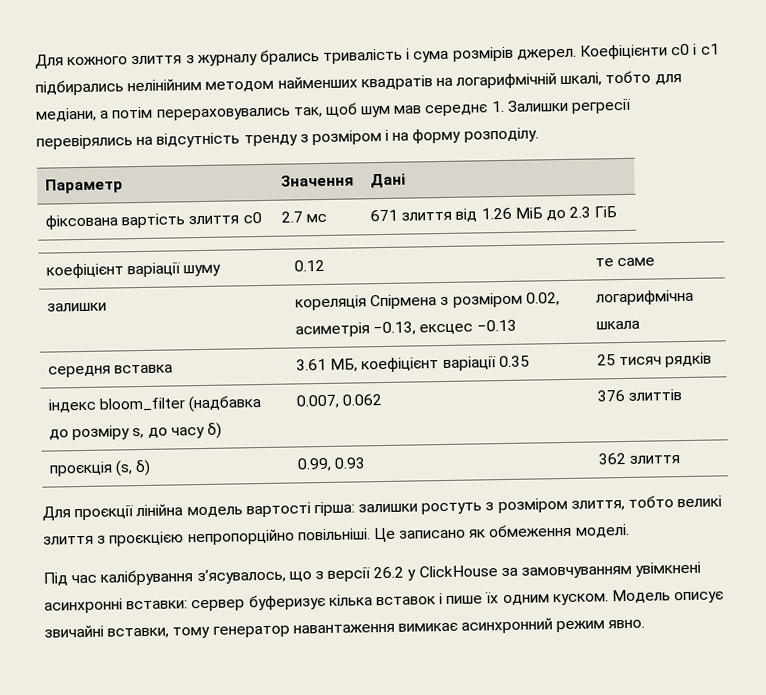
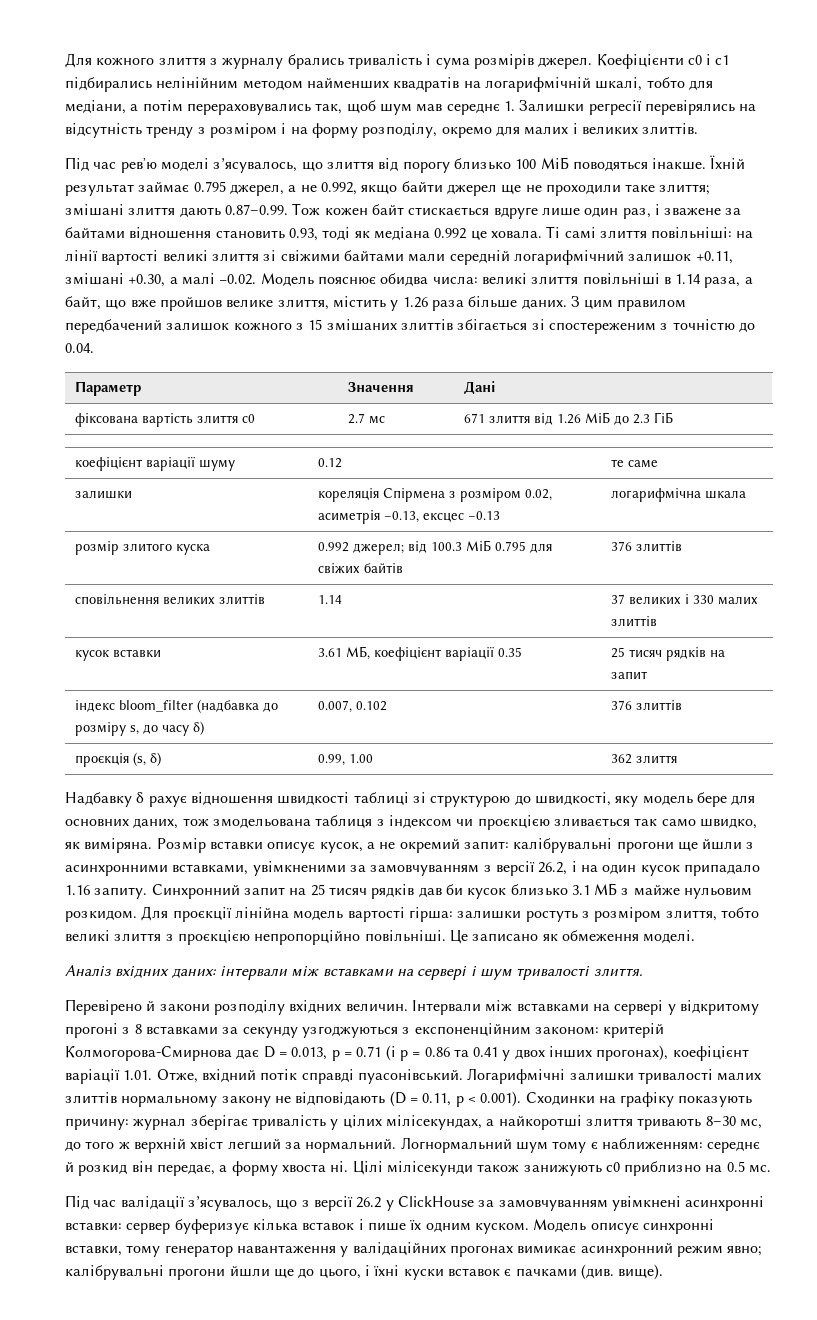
[463,127,539,143] розподілу. -> [362,123,699,138] [65,155,746,173] [65,181,711,196] [65,203,742,219] [65,226,754,241] [65,250,733,265] [65,273,753,288] [65,296,687,311] [65,319,755,334] [65,343,94,353] розподілу, окремо для малих і великих злиттів. // Під час ревʼю моделі з’ясувалось, що злиття від порогу близько 100 МіБ поводяться інакше. Їхній результат займає 0.795 джерел, а не 0.992, якщо байти джерел ще не проходили таке злиття; змішані злиття дають 0.87–0.99. Тож кожен байт стискається вдруге лише один раз, і зважене за байтами відношення становить 0.93, тоді як медіана 0.992 це ховала. Ті самі злиття повільніші: на лінії вартості великі злиття зі свіжими байтами мали середній логарифмічний залишок +0.11, змішані +0.30, а малі −0.02. Модель пояснює обидва числа: великі злиття повільніші в 1.14 раза, а байт, що вже пройшов велике злиття, містить у 1.26 раза більше даних. З цим правилом передбачений залишок кожного з 15 змішаних злиттів збігається зі спостереженим з точністю до 0.04.
[48,364,174,378] середня вставка -> [75,541,211,555] [318,540,553,555] [318,563,404,574] [611,541,683,552] [75,594,266,605] [318,595,343,604] [611,594,759,605] [611,616,658,627] [75,649,162,661] розмір злитого куска | 0.992 джерел; від 100.3 МіБ 0.795 для свіжих байтів | 376 злиттів // сповільнення великих злиттів | 1.14 | 37 великих і 330 малих злиттів // кусок вставки
(713, 360) none -> [710,650,726,657] [611,671,648,679] на запит
[342,394,383,406] 0.062 -> [356,701,388,711] 0.102
[334,457,367,469] 0.93 -> [349,754,374,763] 1.00
(681, 459) none -> [65,792,756,807] [65,815,757,830] [65,838,755,853] [65,861,760,876] [65,883,753,899] [65,910,137,922] Надбавку δ рахує відношення швидкості таблиці зі структурою до швидкості, яку модель бере для основних даних, тож змодельована таблиця з індексом чи проєкцією зливається так само швидко, як виміряна. Розмір вставки описує кусок, а не окремий запит: калібрувальні прогони ще йшли з асинхронними вставками, увімкненими за замовчуванням з версії 26.2, і на один кусок припадало 1.16 запиту. Синхронний запит на 25 тисяч рядків дав би кусок близько 3.1 МБ з майже нульовим розкидом.
[43,569,194,586] // Під час калібрування -> [65,965,643,980] [65,999,759,1015] [65,1023,665,1038] [65,1045,749,1061] [65,1068,762,1084] [65,1091,753,1107] [65,1115,762,1130] [65,1137,761,1153] [65,1161,772,1176] [65,1195,185,1210] // Аналіз вхідних даних: інтервали між вставками на сервері і шум тривалості злиття. // Перевірено й закони розподілу вхідних величин. Інтервали між вставками на сервері у відкритому прогоні з 8 вставками за секунду узгоджуються з експоненційним законом: критерій Колмогорова-Смирнова дає D = 0.013, p = 0.71 (і p = 0.86 та 0.41 у двох інших прогонах), коефіцієнт варіації 1.01. Отже, вхідний потік справді пуасонівський. Логарифмічні залишки тривалості малих злиттів нормальному закону не відповідають (D = 0.11, p < 0.001). Сходинки на графіку показують причину: журнал зберігає тривалість у цілих мілісекундах, а найкоротші злиття тривають 8–30 мс, до того ж верхній хвіст легший за нормальний. Логнормальний шум тому є наближенням: середнє й розкид він передає, а форму хвоста ні. Цілі мілісекунди також занижують c0 приблизно на 0.5 мс. // Під час валідації
[44,624,104,638] звичайні -> [642,1219,714,1234] синхронні
[397,617,646,634] вимикає асинхронний режим явно. -> [340,1242,763,1257] [65,1264,664,1280] у валідаційних прогонах вимикає асинхронний режим явно; калібрувальні прогони йшли ще до цього, і їхні куски вставок є пачками (див. вище).

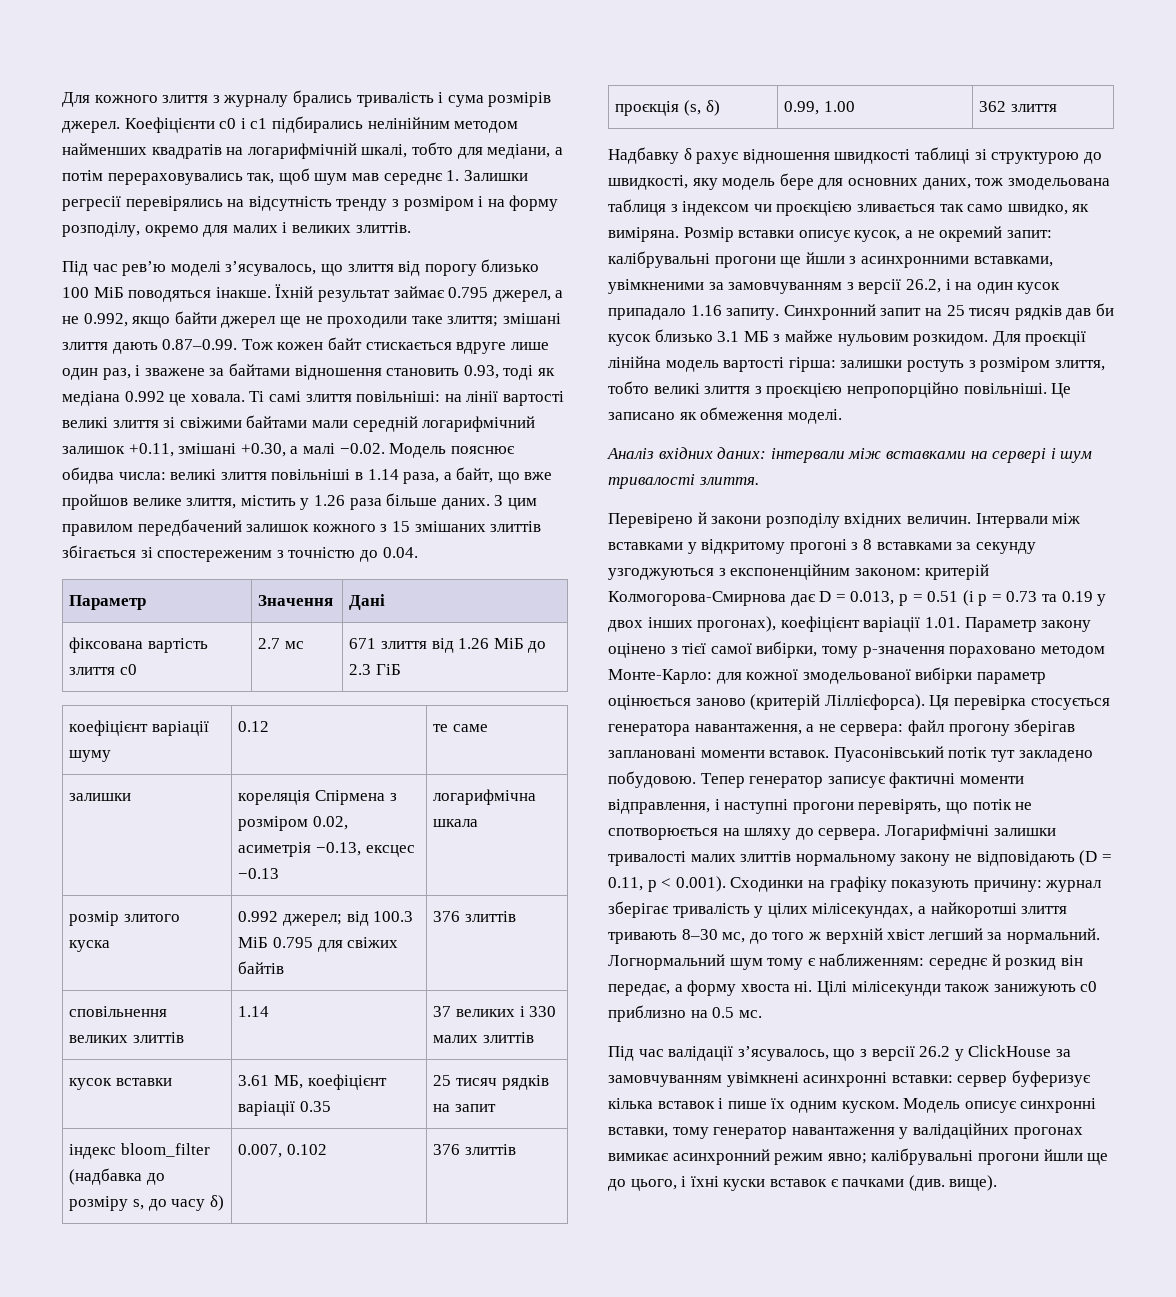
[592,1000,664,1015] на сервері -> (683, 546) none
[356,1046,382,1057] 0.71 -> [927,591,959,602] 0.51
[424,1047,499,1057] 0.86 та 0.41 -> [1006,591,1093,602] 0.73 та 0.19
[156,1069,463,1084] Отже, вхідний потік справді пуасонівський. -> [964,617,1092,632] [608,641,1105,658] [608,667,1046,684] [608,694,1110,710] [608,719,1076,736] [608,746,1093,762] [608,771,1024,788] [608,799,1033,814] [608,828,881,840] Параметр закону оцінено з тієї самої вибірки, тому p-значення пораховано методом Монте-Карло: для кожної змодельованої вибірки параметр оцінюється заново (критерій Ліллієфорса). Ця перевірка стосується генератора навантаження, а не сервера: файл прогону зберігав заплановані моменти вставок. Пуасонівський потік тут закладено побудовою. Тепер генератор записує фактичні моменти відправлення, і наступні прогони перевірять, що потік не спотворюється на шляху до сервера.

